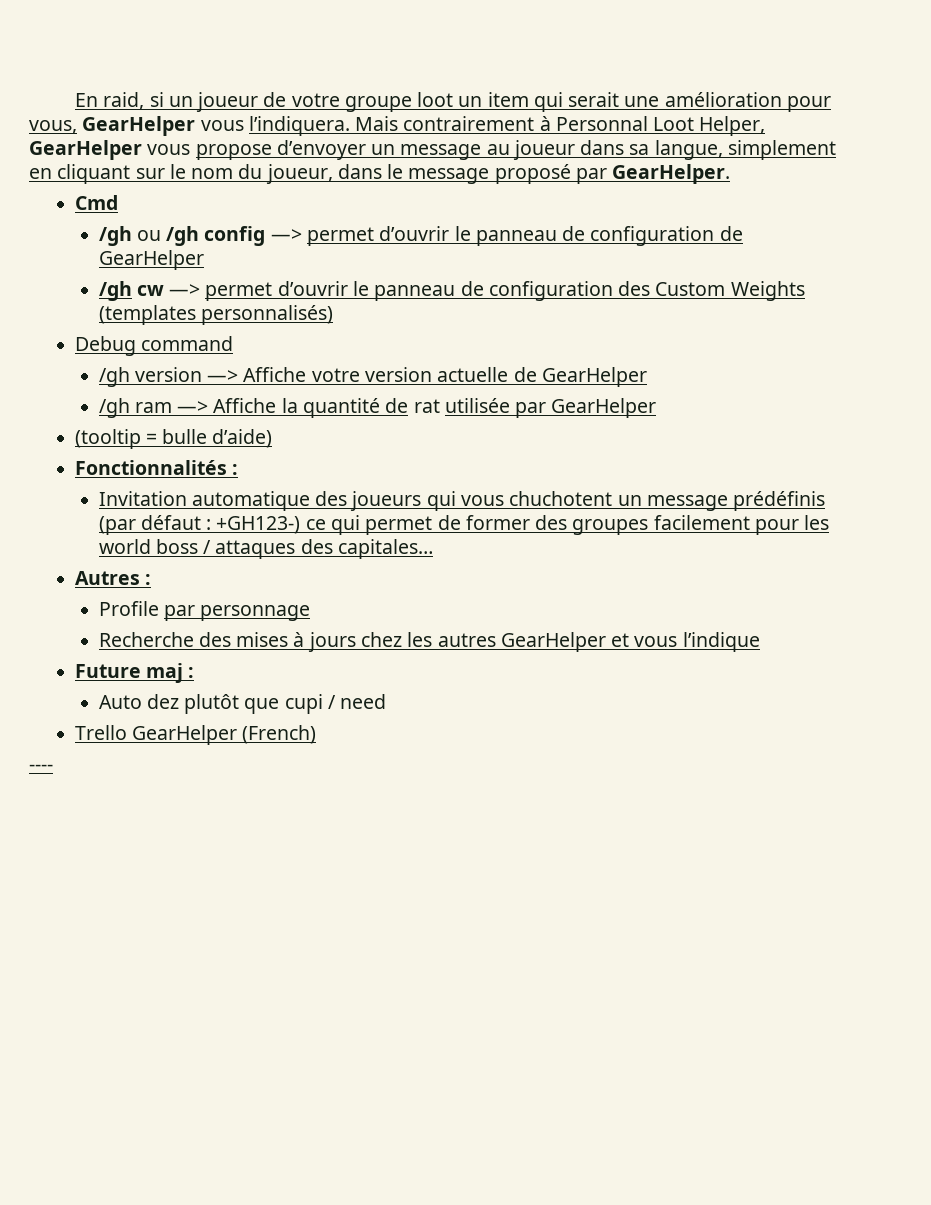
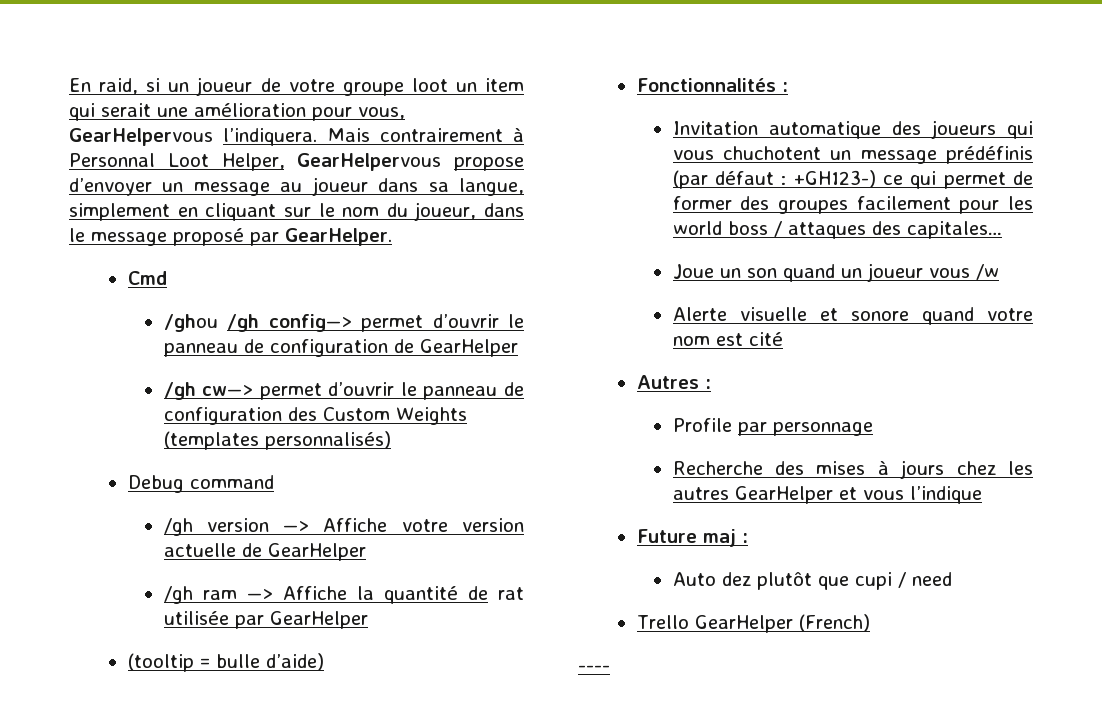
[82,116,244,136] GearHelper vous -> [69,128,213,146] GearHelpervous
[29,140,191,160] GearHelper vous -> [297,153,442,171] GearHelpervous
[98,226,302,246] /gh ou /gh config —> -> [163,314,352,332] /ghou /gh config—>
[136,284,201,296] cw —> -> [202,385,254,396] cw—>
(433, 549) none -> [672,263,999,282] [672,307,1033,325] [672,332,783,346] // Joue un son quand un joueur vous /w // Alerte visuelle et sonore quand votre nom est cité

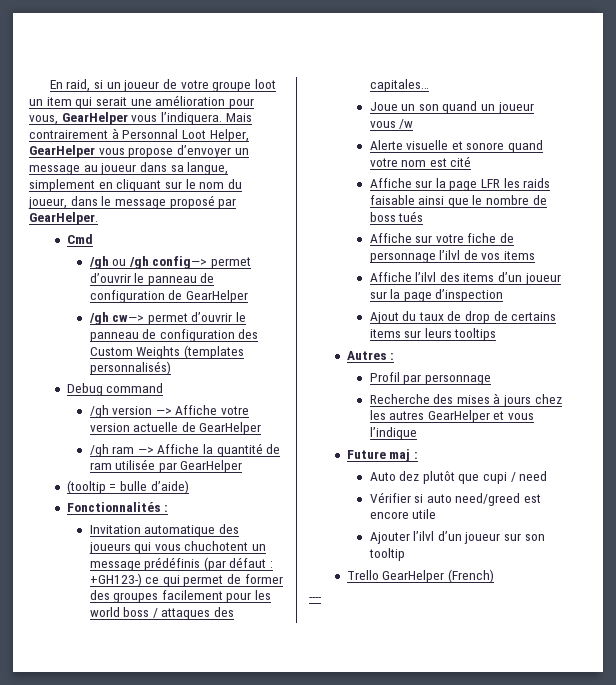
[69,128,213,146] GearHelpervous -> [61,112,158,125] GearHelper vous
[297,153,442,171] GearHelpervous -> [29,145,125,158] GearHelper vous
[163,314,218,332] /ghou -> [89,256,127,269] /gh ou
[498,587,524,600] rat -> [89,462,112,470] ram
(783, 339) none -> [369,178,551,191] [369,195,547,208] [369,211,424,222] [369,233,515,243] [369,250,536,263] [369,272,561,285] [369,289,504,302] [369,311,557,324] [369,328,497,341] // Affiche sur la page LFR les raids faisable ainsi que le nombre de boss tués // Affiche sur votre fiche de personnage l’ilvl de vos items // Affiche l’ilvl des items d’un joueur sur la page d’inspection // Ajout du taux de drop de certains items sur leurs tooltips
[672,418,732,432] Profile -> [369,372,400,382] Profil
(952, 579) none -> [369,492,542,506] [369,509,437,519] [369,531,545,544] [368,548,405,561] // Vérifier si auto need/greed est encore utile // Ajouter l’ilvl d’un joueur sur son tooltip

